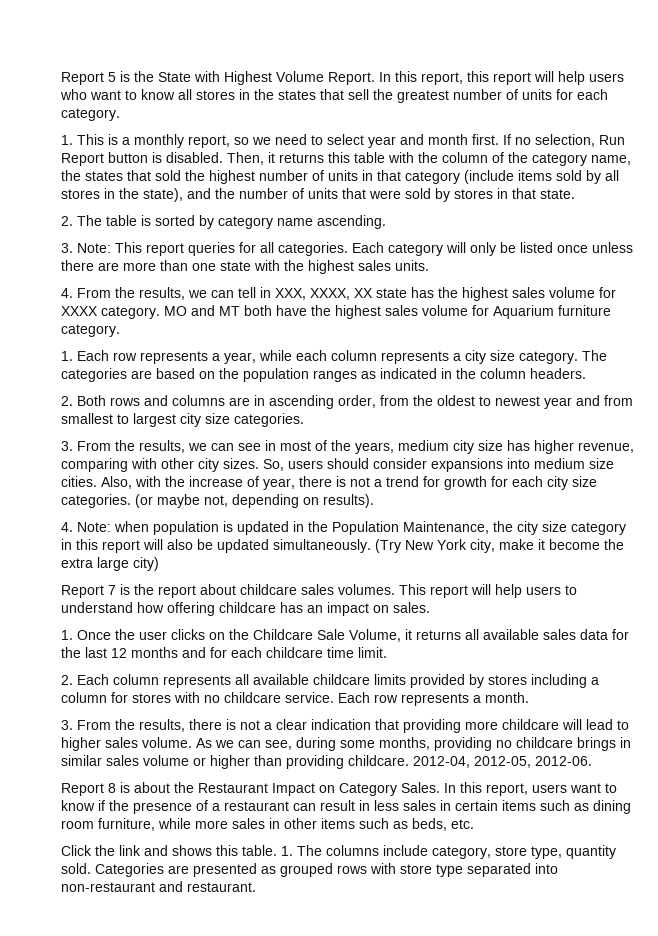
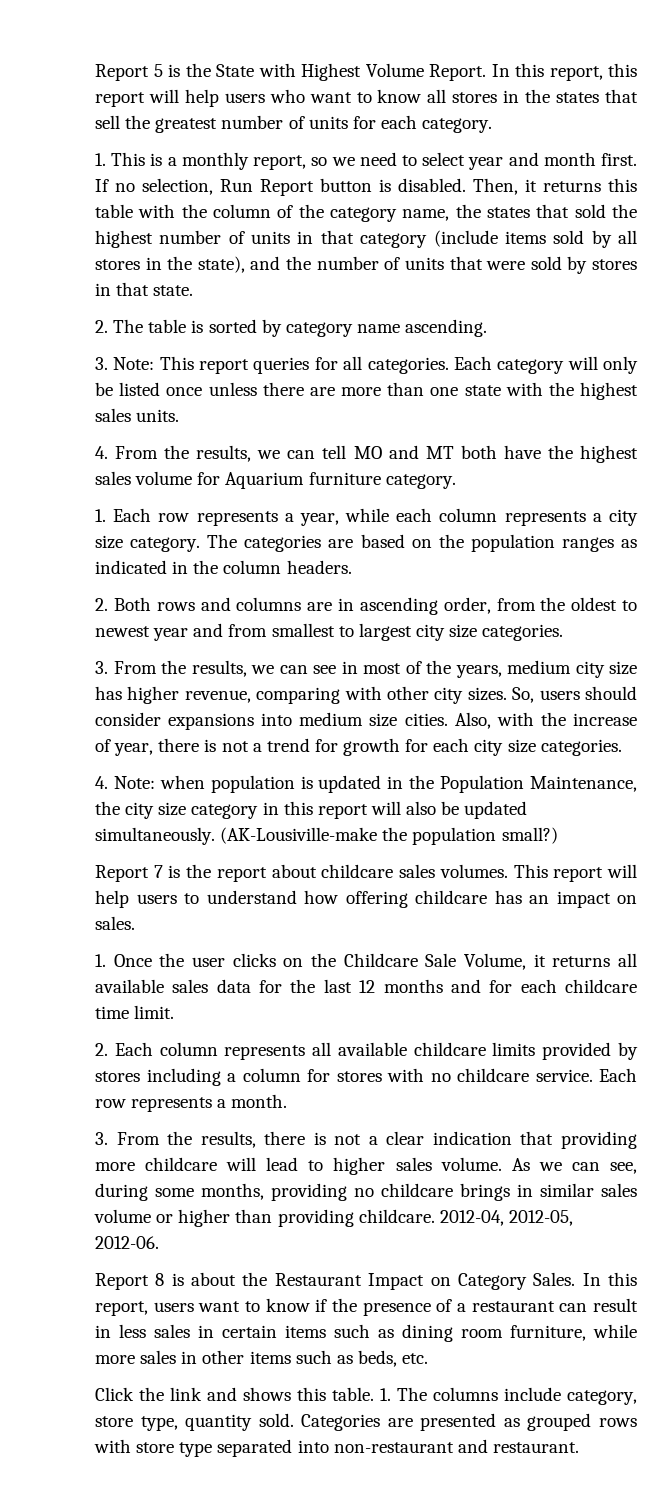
[260,287,616,301] [61,306,160,319] in XXX, XXXX, XX state has the highest sales volume for XXXX category. -> (347, 452) none
[135,494,374,508] (or maybe not, depending on results). -> (622, 747) none
[375,539,624,553] [61,557,159,571] (Try New York city, make it become the extra large city) -> [220,827,558,845] (AK-Lousiville-make the population small?)

